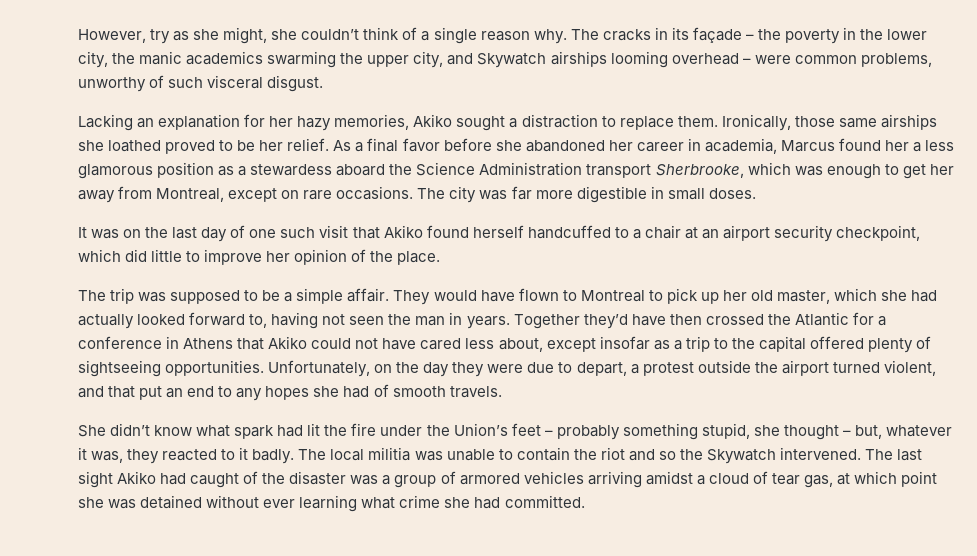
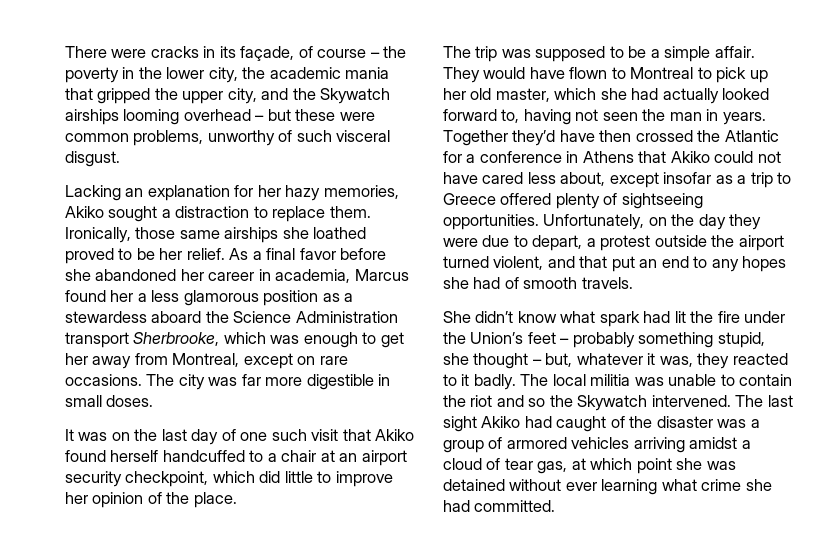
[78,27,742,44] However, try as she might, she couldn’t think of a single reason why. The cracks in its façade -> [65,46,367,61] There were cracks in its façade, of course
[139,51,337,68] manic academics swarming -> [269,67,390,79] [65,88,151,104] academic mania that gripped
(474, 59) none -> [292,88,316,100] the
(751, 61) none -> [267,109,336,121] but these
[731,336,806,352] the capital -> [443,193,496,205] Greece

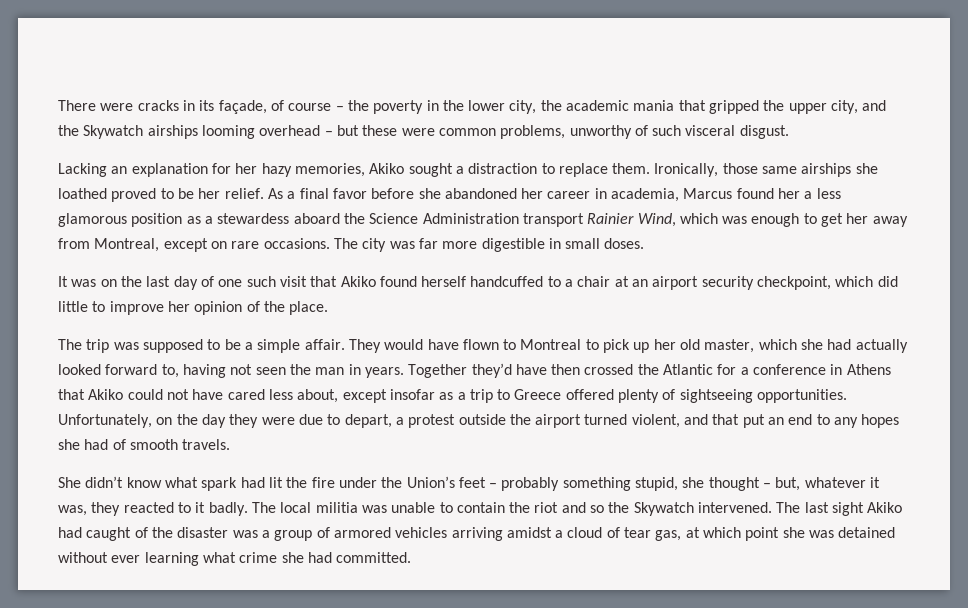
[133,332,220,346] Sherbrooke, -> [587,213,676,227] Rainier Wind,

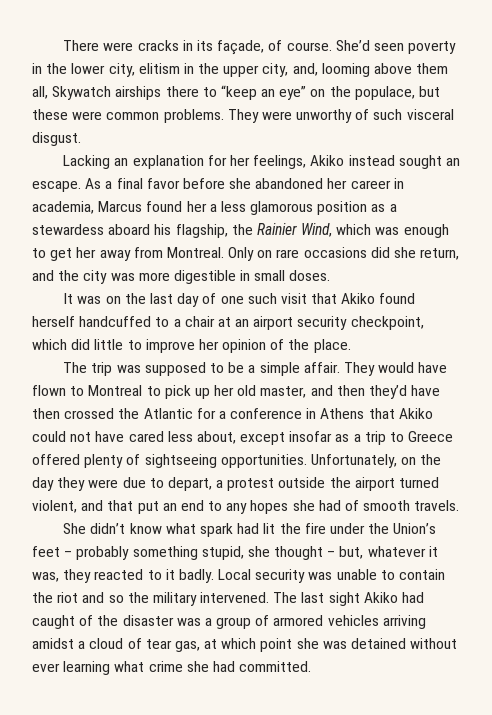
[288,100,369,111] course – the -> [286,40,404,51] course. She’d seen
[540,100,887,114] [58,125,333,139] the academic mania that gripped the upper city, and the Skywatch airships looming overhead – -> [138,63,449,77] [32,85,415,100] elitism in the upper city, and, looming above them all, Skywatch airships there to “keep an eye” on the populace,
[500,125,566,139] problems, -> [163,109,292,123] problems. They were
[261,163,878,177] [58,188,264,202] hazy memories, Akiko sought a distraction to replace them. Ironically, those same airships she loathed proved to be her relief. -> [253,155,460,169] [32,181,81,192] feelings, Akiko instead sought an escape.
[343,213,584,227] the Science Administration transport -> [154,224,253,238] his flagship, the
[94,238,358,252] Montreal, except on rare occasions. The -> [166,247,460,261] [32,270,80,281] Montreal. Only on rare occasions did she return, and the
[418,238,438,249] far -> (135, 277) none
[758,339,908,353] [58,364,468,378] which she had actually looked forward to, having not seen the man in years. Together -> [310,385,365,396] and then
[251,502,358,513] The local militia -> [218,569,306,583] Local security
[633,502,694,516] Skywatch -> [152,592,197,606] military

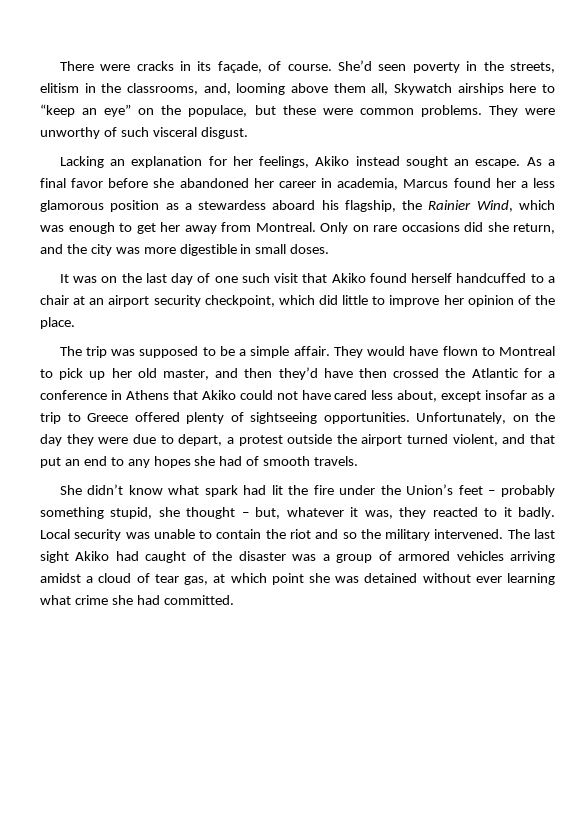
[71,63,135,77] lower city, -> [510,62,556,73] streets,
[223,63,289,77] upper city, -> [127,83,198,95] classrooms,
[165,86,199,97] there -> [509,83,537,93] here

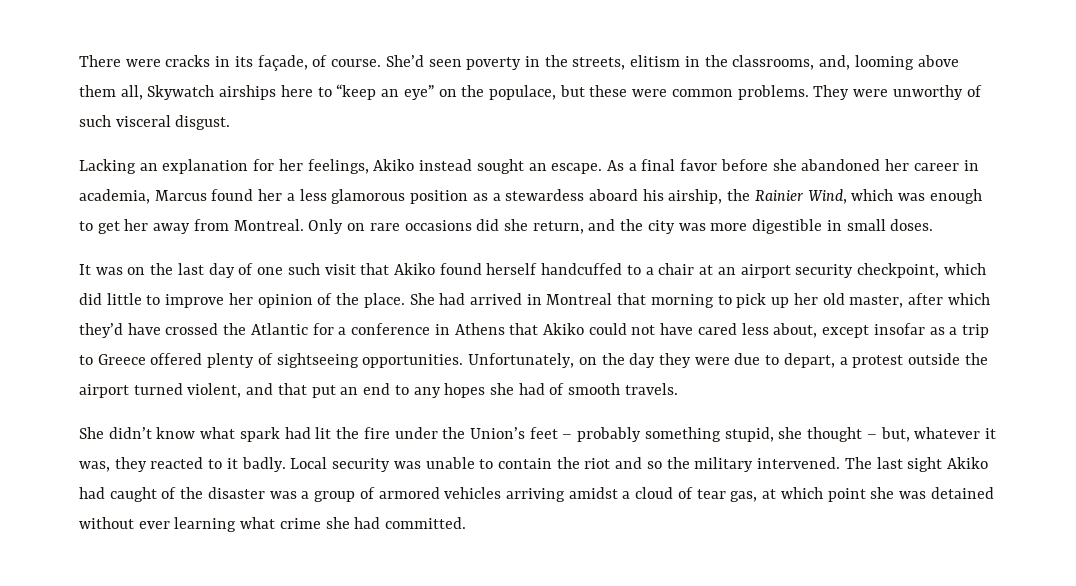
[344,200,396,212] flagship, -> [668,189,723,204] airship,
[59,346,556,358] // The trip was supposed to be a simple affair. They would have flown to Montreal -> [409,293,714,308] She had arrived in Montreal that morning
[215,368,273,378] and then -> [907,293,990,305] after which
[358,368,387,378] then -> (161, 329) none

